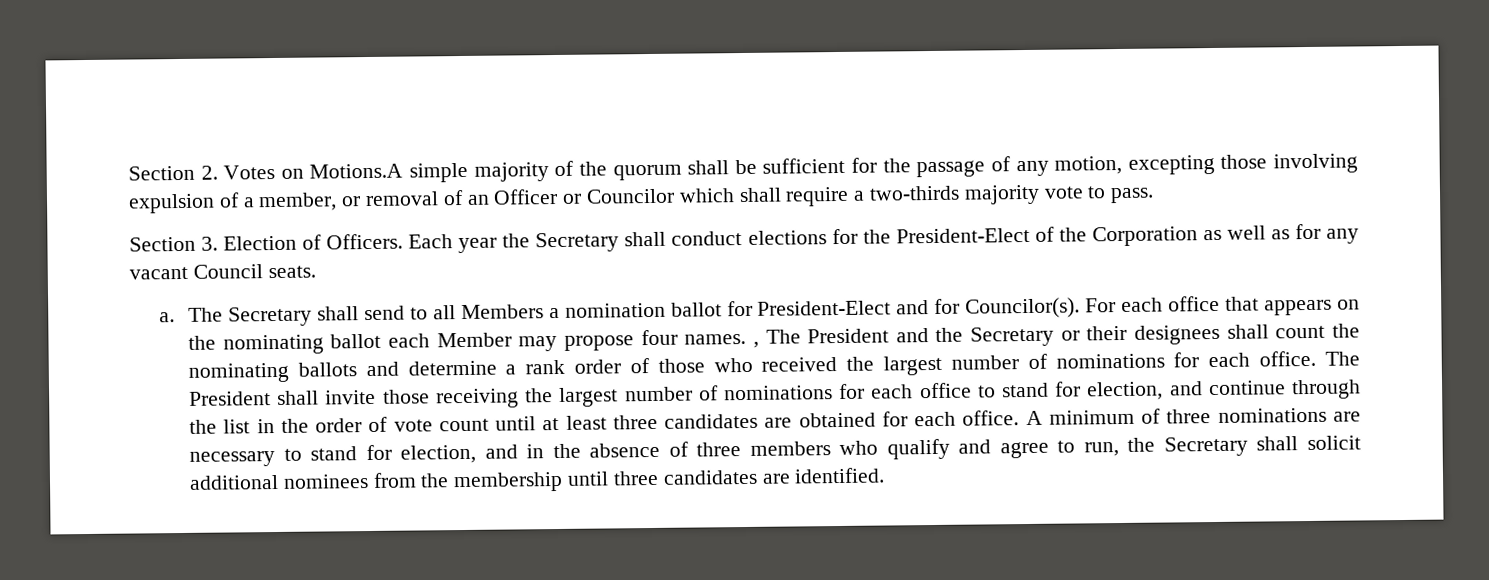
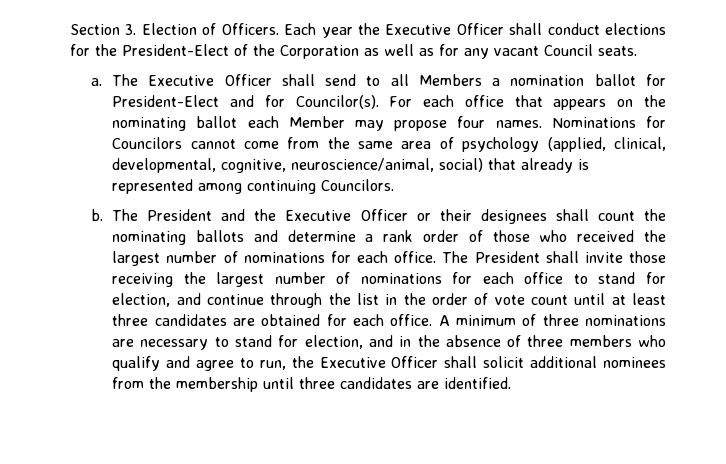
[128,153,1358,183] [128,184,1155,214] [129,236,196,252] Section 2. Votes on Motions.A simple majority of the quorum shall be sufficient for the passage of any motion, excepting those involving expulsion of a member, or removal of an Officer or Councilor which shall require a two-thirds majority vote to pass. // Section -> [70,24,120,35] Section
[535,232,620,253] Secretary -> [385,23,504,35] Executive Officer
[228,306,313,327] Secretary -> [148,74,272,86] Executive Officer
[752,341,759,348] , -> [551,116,667,128] [112,137,667,152] [112,158,590,173] [112,179,395,194] [91,209,104,221] Nominations for Councilors cannot come from the same area of psychology (applied, clinical, developmental, cognitive, neuroscience/animal, social) that already is represented among continuing Councilors. // b.
[970,326,1055,347] Secretary -> [285,209,408,221] Executive Officer
[1163,436,1248,457] Secretary -> [319,356,439,368] Executive Officer

